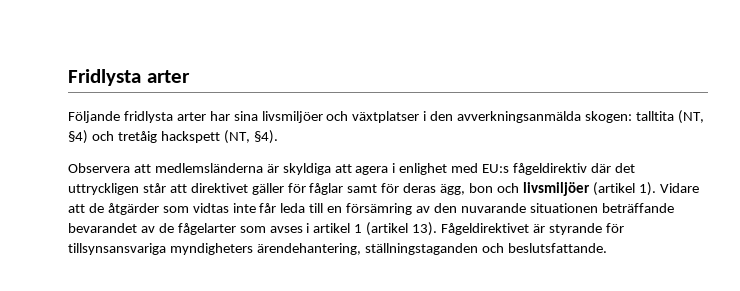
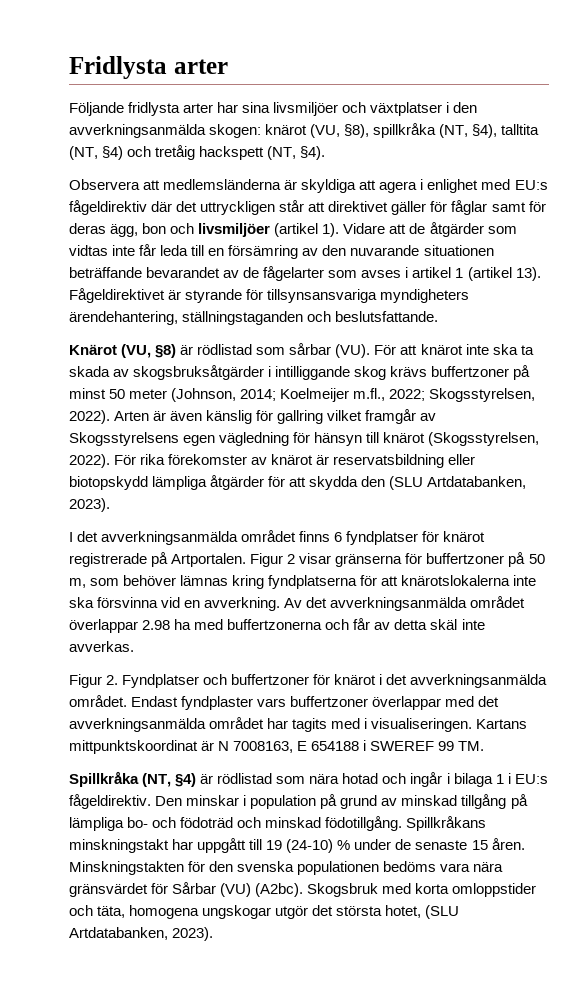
(633, 117) none -> [265,123,498,138] knärot (VU, §8), spillkråka (NT, §4),
(607, 248) none -> [69,343,534,358] [69,365,531,380] [69,388,536,402] [69,409,437,424] [69,432,540,446] [69,454,476,468] [69,475,527,490] [69,498,110,512] [69,530,486,545] [69,552,545,567] [69,575,537,589] [69,596,526,611] [69,618,485,633] [69,641,134,652] [69,674,548,688] [69,695,500,710] [69,717,528,732] [69,740,485,754] [69,771,548,787] [69,794,528,809] [69,816,487,831] [69,838,525,853] [69,861,504,875] [69,882,537,897] [69,905,460,919] [69,927,214,941] // Knärot (VU, §8) är rödlistad som sårbar (VU). För att knärot inte ska ta skada av skogsbruksåtgärder i intilliggande skog krävs buffertzoner på minst 50 meter (Johnson, 2014; Koelmeijer m.fl., 2022; Skogsstyrelsen, 2022). Arten är även känslig för gallring vilket framgår av Skogsstyrelsens egen vägledning för hänsyn till knärot (Skogsstyrelsen, 2022). För rika förekomster av knärot är reservatsbildning eller biotopskydd lämpliga åtgärder för att skydda den (SLU Artdatabanken, 2023). // I det avverkningsanmälda området finns 6 fyndplatser för knärot registrerade på Artportalen. Figur 2 visar gränserna för buffertzoner på 50 m, som behöver lämnas kring fyndplatserna för att knärotslokalerna inte ska försvinna vid en avverkning. Av det avverkningsanmälda området överlappar 2.98 ha med buffertzonerna och får av detta skäl inte avverkas. // Figur 2. Fyndplatser och buffertzoner för knärot i det avverkningsanmälda området. Endast fyndplaster vars buffertzoner överlappar med det avverkningsanmälda området har tagits med i visualiseringen. Kartans mittpunktskoordinat är N 7008163, E 654188 i SWEREF 99 TM. // Spillkråka (NT, §4) är rödlistad som nära hotad och ingår i bilaga 1 i EU:s fågeldirektiv. Den minskar i population på grund av minskad tillgång på lämpliga bo- och födoträd och minskad födotillgång. Spillkråkans minskningstakt har uppgått till 19 (24-10) % under de senaste 15 åren. Minskningstakten för den svenska populationen bedöms vara nära gränsvärdet för Sårbar (VU) (A2bc). Skogsbruk med korta omloppstider och täta, homogena ungskogar utgör det största hotet, (SLU Artdatabanken, 2023).

